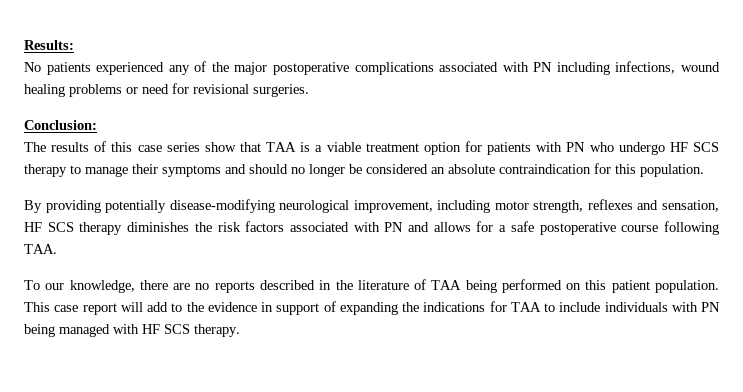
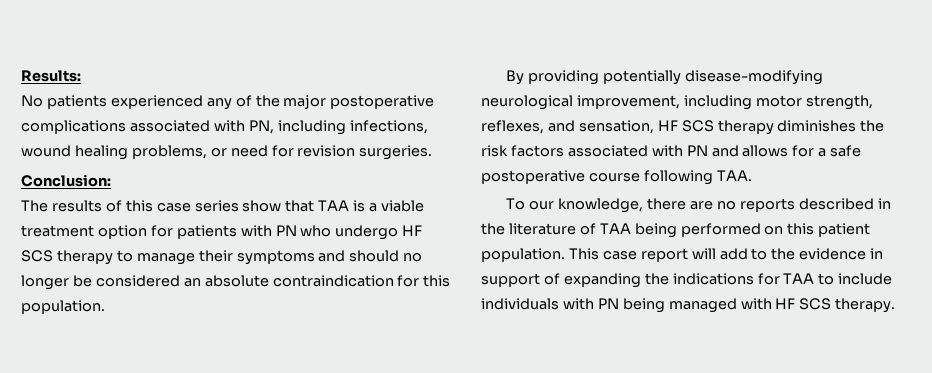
[533,62,553,72] PN -> [248,120,274,134] PN,
[69,84,122,97] problems -> [131,145,207,159] problems,
[193,84,249,94] revisional -> [297,145,356,157] revision
[587,199,633,210] reflexes -> [481,120,544,134] reflexes,

